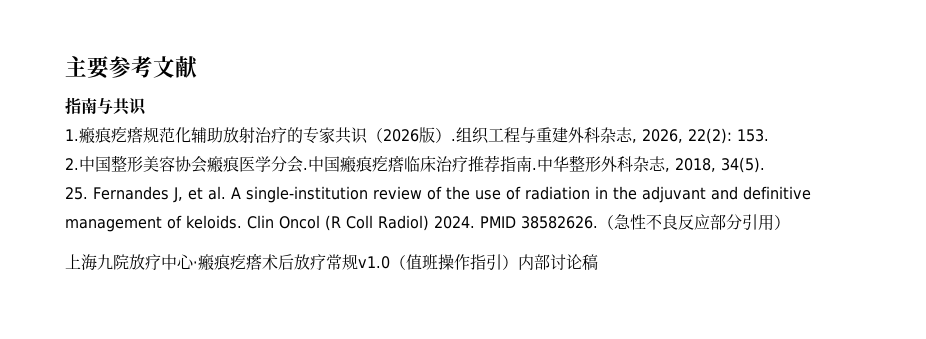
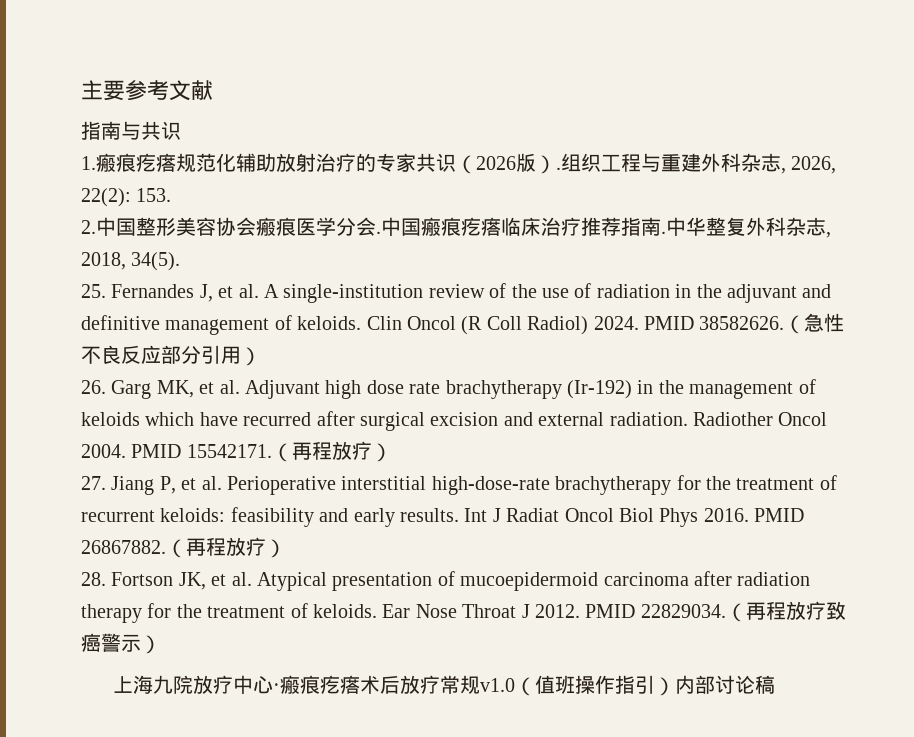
[585,156,601,172] 形 -> [726,217,746,236] 复
(790, 222) none -> [81,379,816,399] [81,411,828,431] [81,441,392,462] [81,475,837,495] [81,507,805,527] [81,537,286,558] [81,571,811,591] [81,601,846,623] [81,633,161,654] // 26. Garg MK, et al. Adjuvant high dose rate brachytherapy (Ir-192) in the management of keloids which have recurred after surgical excision and external radiation. Radiother Oncol 2004. PMID 15542171.（再程放疗） // 27. Jiang P, et al. Perioperative interstitial high-dose-rate brachytherapy for the treatment of recurrent keloids: feasibility and early results. Int J Radiat Oncol Biol Phys 2016. PMID 26867882.（再程放疗） // 28. Fortson JK, et al. Atypical presentation of mucoepidermoid carcinoma after radiation therapy for the treatment of keloids. Ear Nose Throat J 2012. PMID 22829034.（再程放疗致癌警示）

